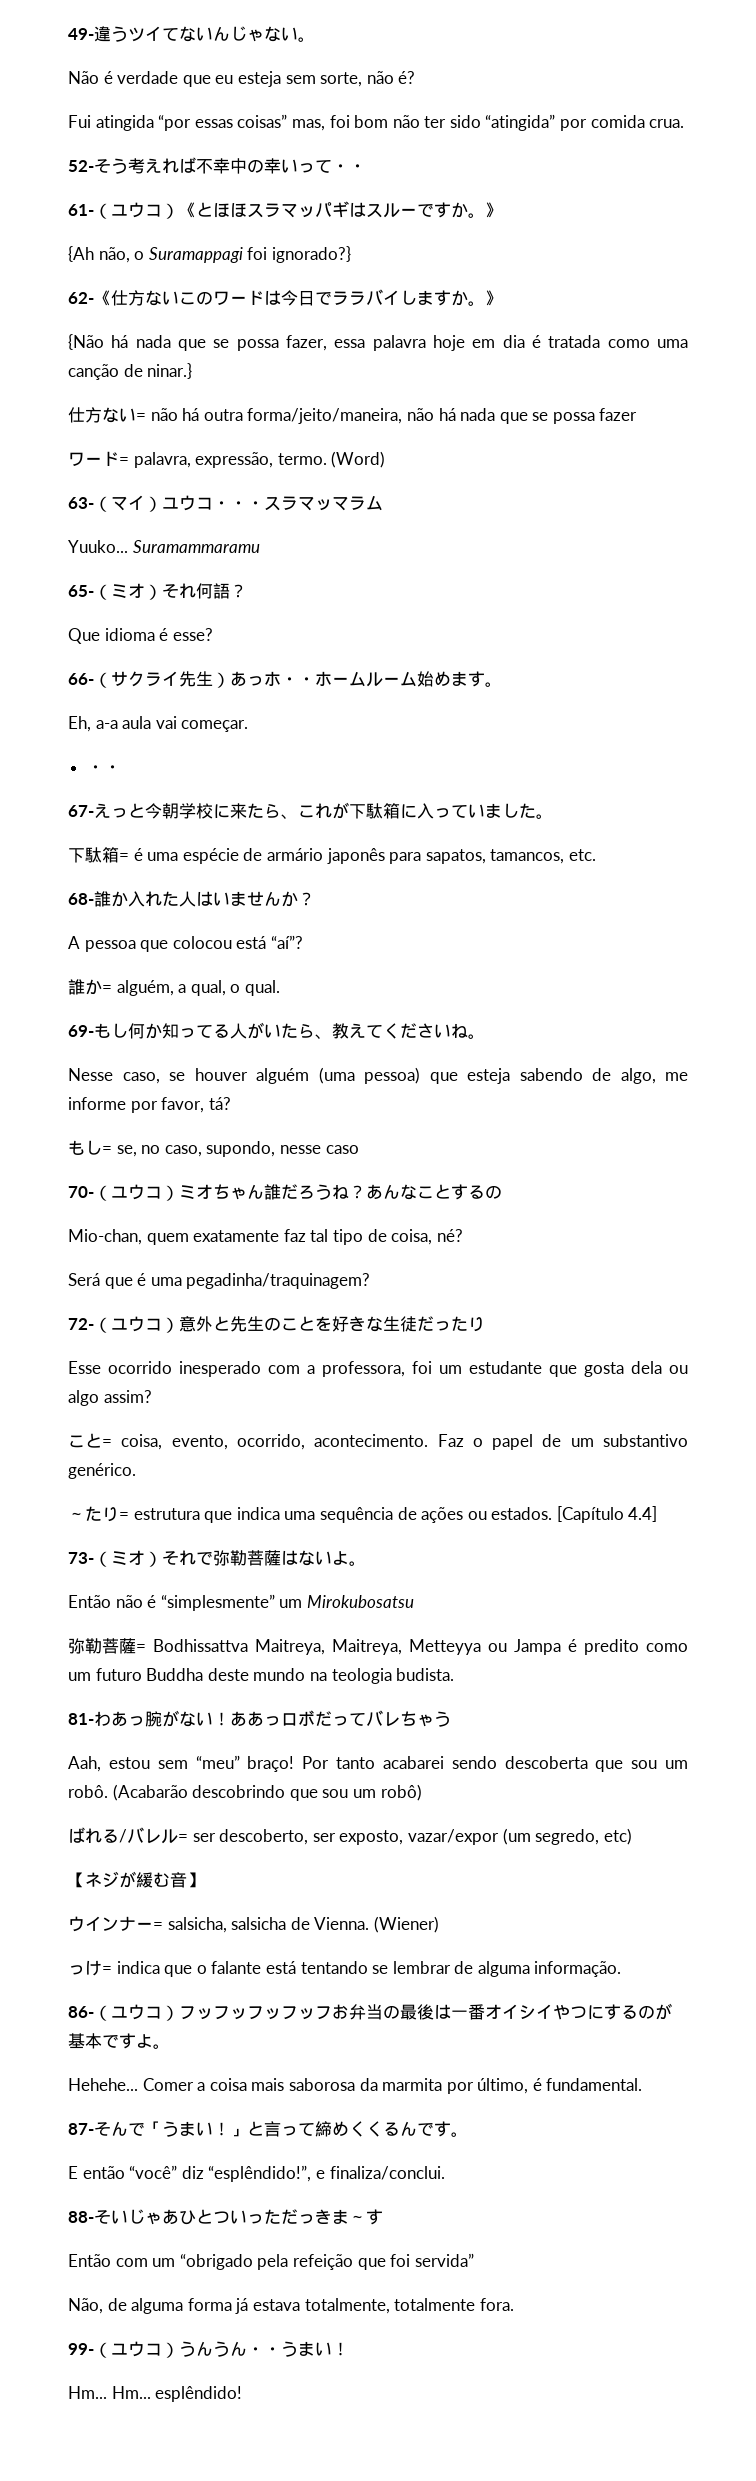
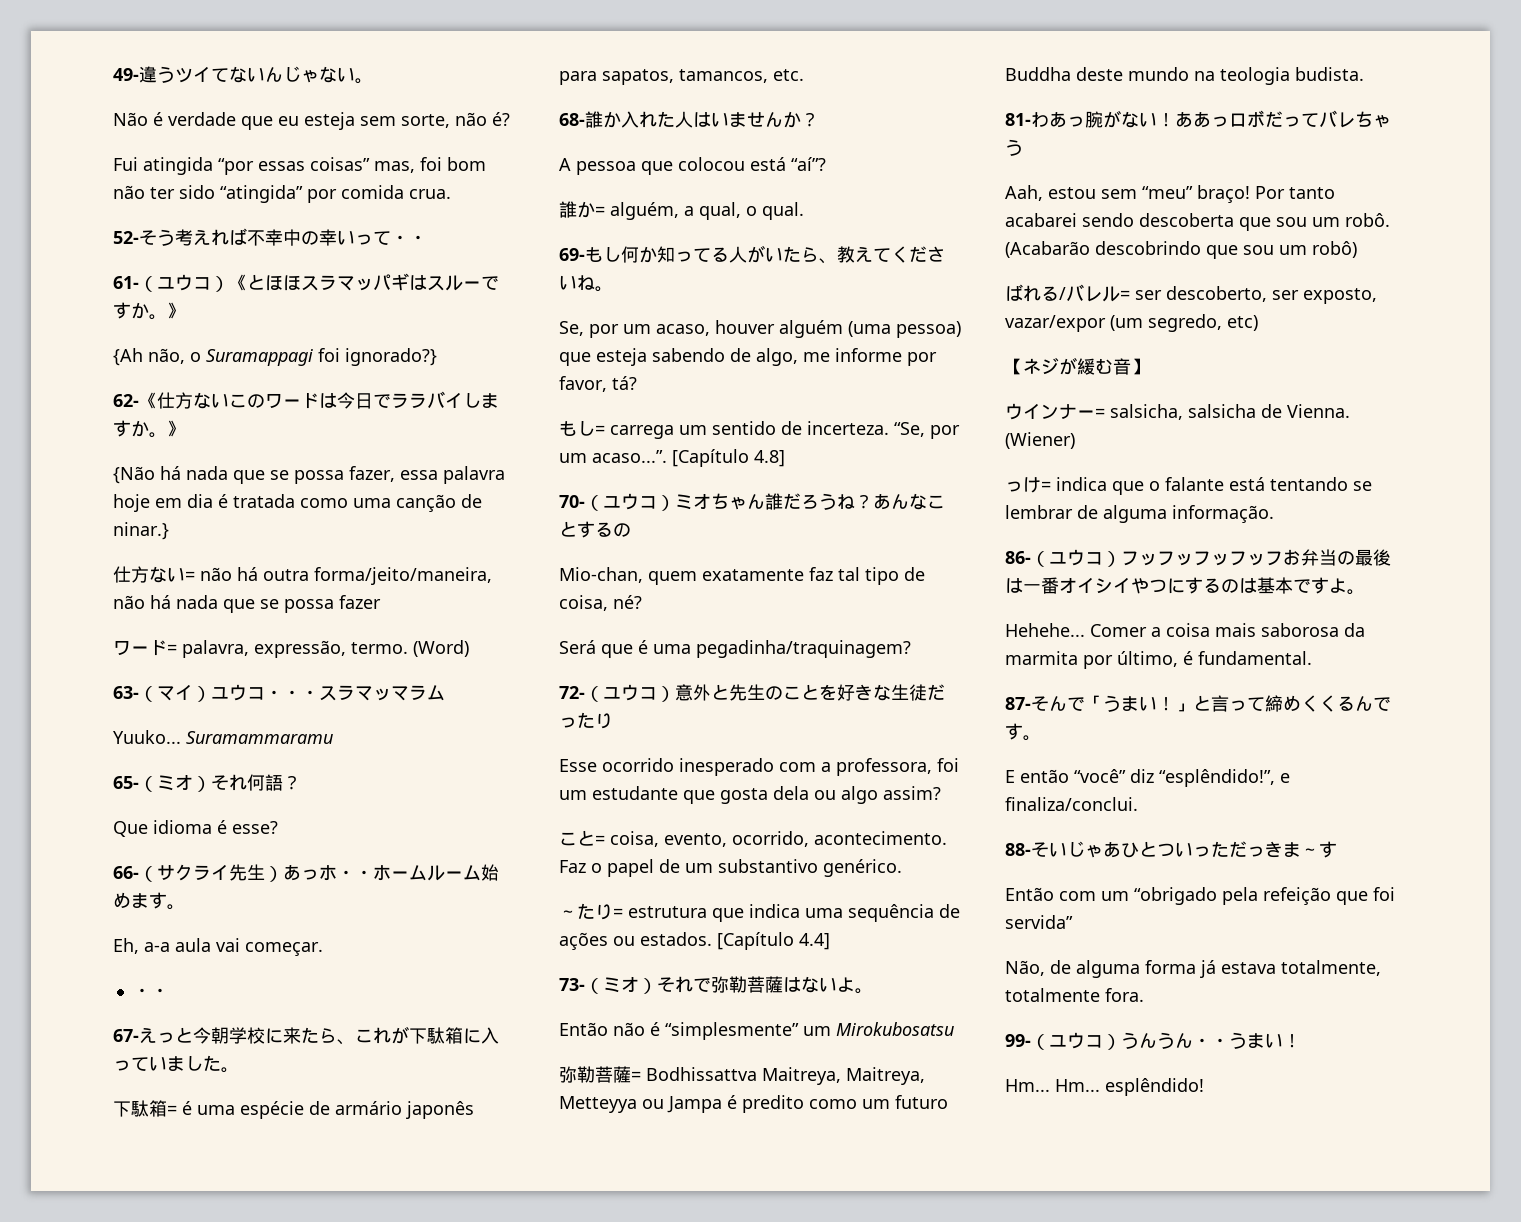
[68,1068,185,1084] Nesse caso, se -> [559,321,710,338] Se, por um acaso,
[116,1141,359,1157] se, no caso, supondo, nesse caso -> [610,421,960,439] [559,449,785,467] carrega um sentido de incerteza. “Se, por um acaso...”. [Capítulo 4.8]
[655,2003,672,2020] が -> [1239,578,1257,593] は

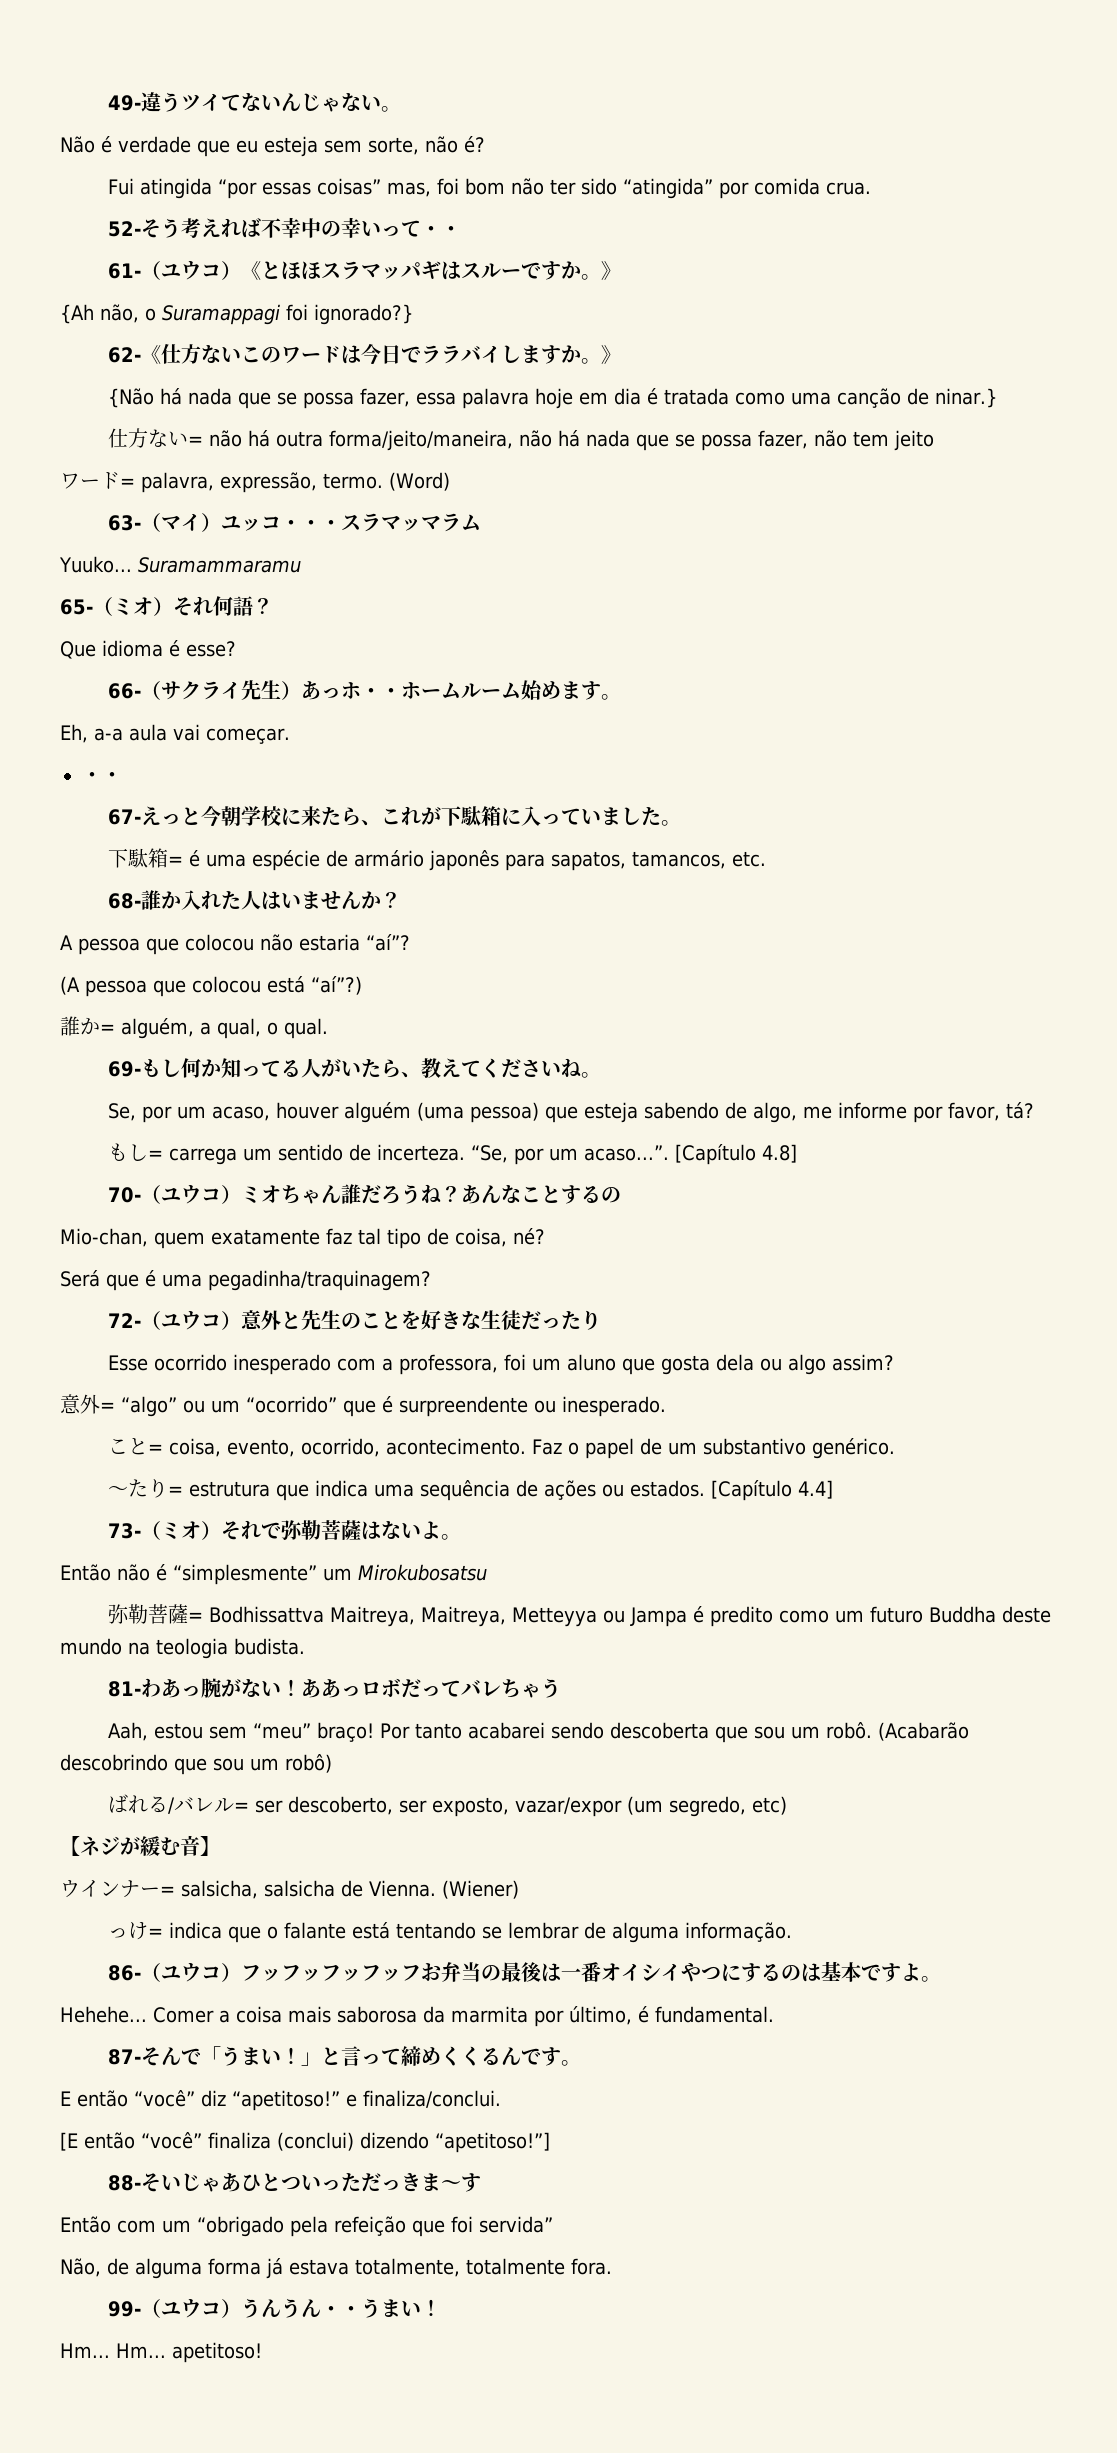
[339,595,381,609] fazer -> [757,430,934,451] fazer, não tem jeito
[229,684,247,701] ウ -> [240,519,261,531] ッ
[750,157,826,171] está “aí”? -> [260,934,410,951] [60,976,362,997] não estaria “aí”? // (A pessoa que colocou está “aí”?)
[592,786,678,800] estudante -> [566,1354,616,1371] aluno
(941, 793) none -> [60,1394,666,1417] // 意外= “algo” ou um “ocorrido” que é surpreendente ou inesperado.
[1159,769,1275,787] “esplêndido!”, -> [231,2090,340,2111] “apetitoso!”
(1138, 804) none -> [60,2132,550,2153] // [E então “você” finaliza (conclui) dizendo “apetitoso!”]
[1105,1078,1204,1096] esplêndido! -> [172,2342,262,2363] apetitoso!

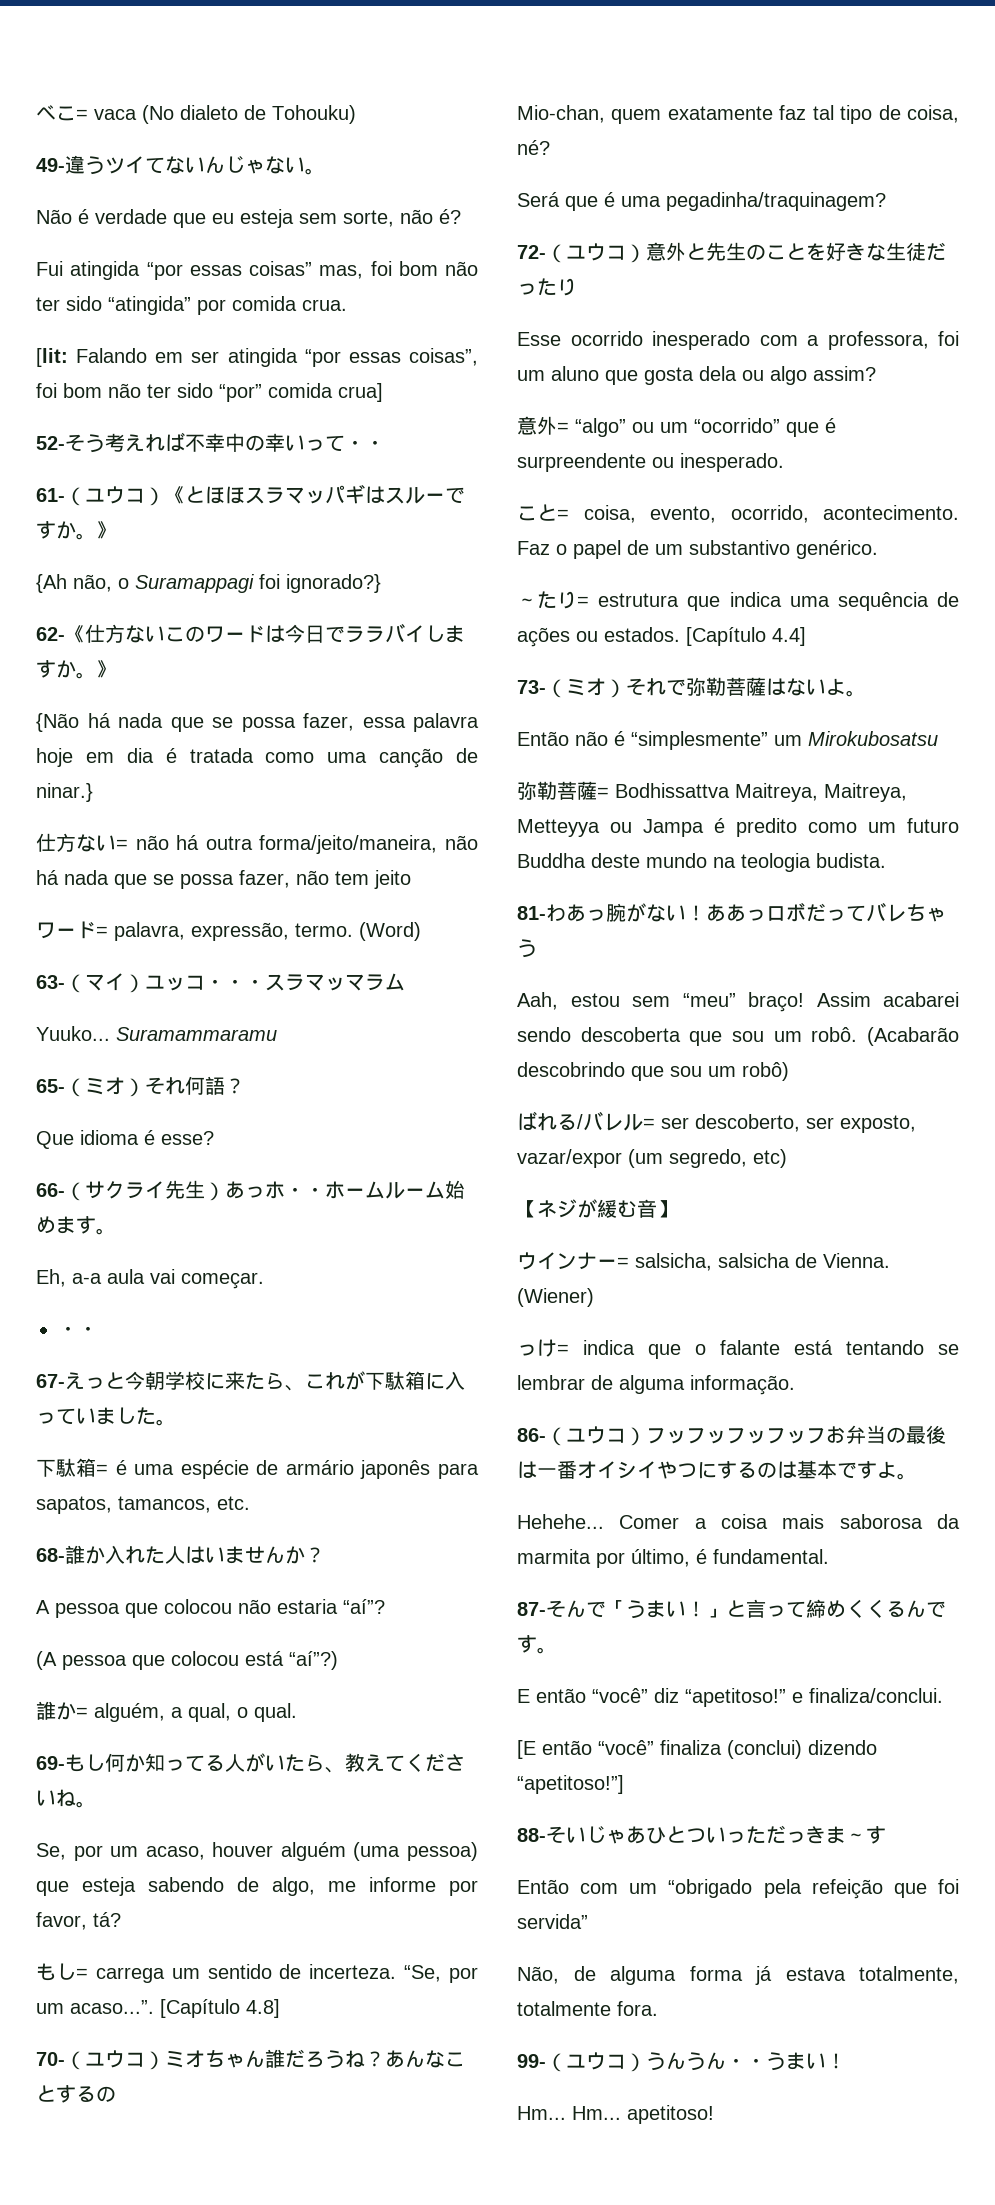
(107, 103) none -> [36,105,356,124] べこ= vaca (No dialeto de Tohouku) //
(871, 188) none -> [36,348,479,367] [36,383,383,402] // [lit: Falando em ser atingida “por essas coisas”, foi bom não ter sido “por” comida crua]
[379,1723,462,1739] Por tanto -> [816,992,871,1007] Assim

